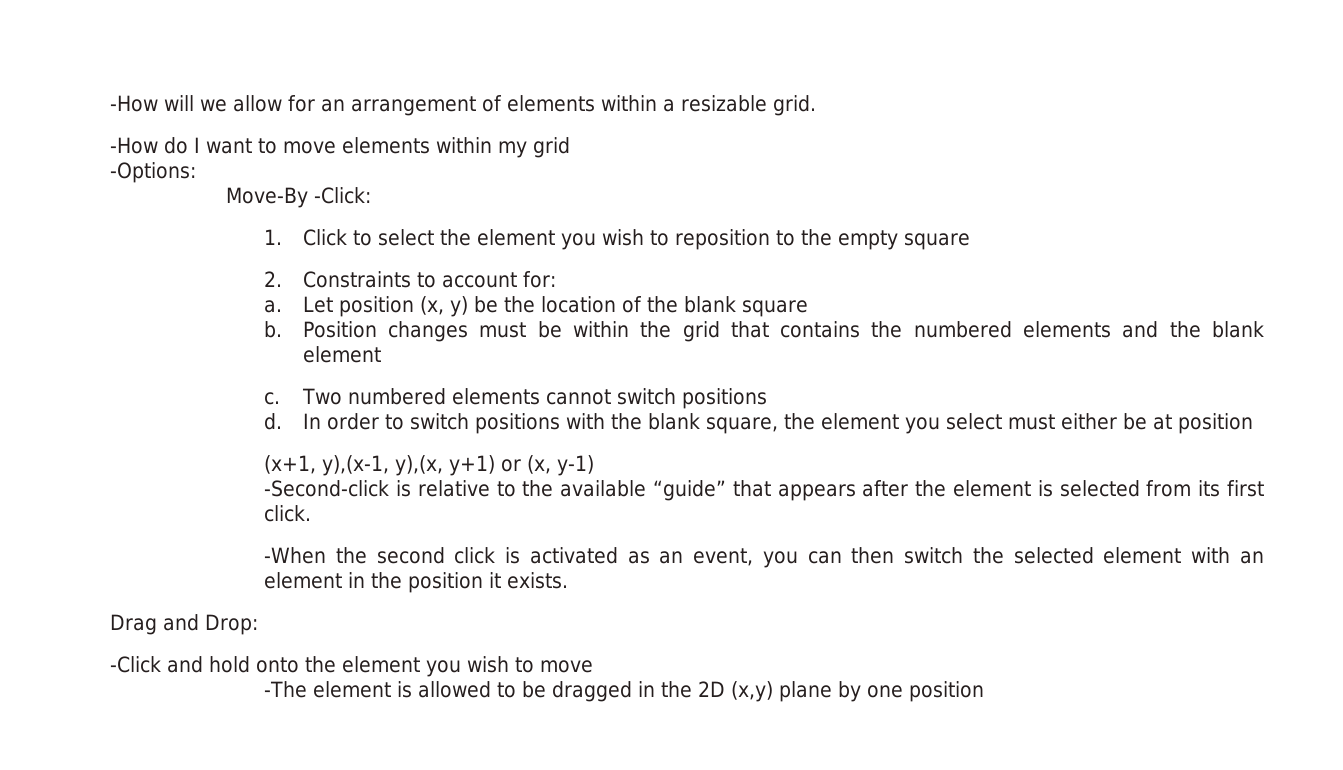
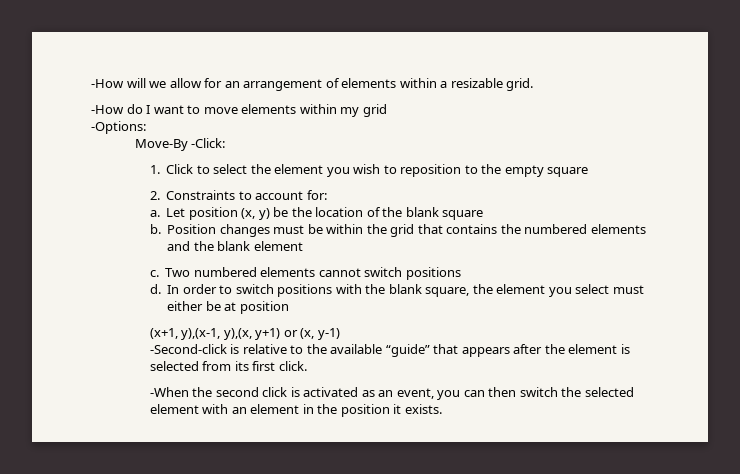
[110,614,258,635] [110,656,593,677] [264,681,985,702] // Drag and Drop: // -Click and hold onto the element you wish to move // -The element is allowed to be dragged in the 2D (x,y) plane by one position -> (442, 409) none

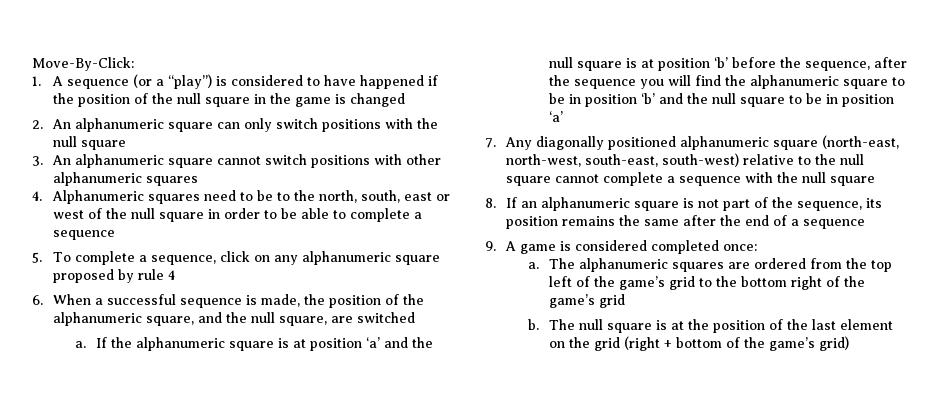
[91,78,534,91] [91,104,387,117] [91,121,146,134] [134,138,226,151] [149,164,589,177] [149,190,327,200] [149,207,484,220] [149,224,646,237] [167,241,303,251] [149,267,461,280] [149,284,644,297] [167,301,289,314] [149,328,340,340] [149,344,630,357] [149,361,307,371] [149,387,634,400] [149,404,442,417] -How will we allow for an arrangement of elements within a resizable grid. // -How do I want to move elements within my grid // -Options: // Move-By -Click: // 1. Click to select the element you wish to reposition to the empty square // 2. Constraints to account for: // a. Let position (x, y) be the location of the blank square // b. Position changes must be within the grid that contains the numbered elements and the blank element // c. Two numbered elements cannot switch positions // d. In order to switch positions with the blank square, the element you select must either be at position // (x+1, y),(x-1, y),(x, y+1) or (x, y-1) // -Second-click is relative to the available “guide” that appears after the element is selected from its first click. // -When the second click is activated as an event, you can then switch the selected element with an element in the position it exists. -> [32,57,134,71] [32,74,439,89] [53,93,406,107] [32,118,439,132] [53,136,127,150] [32,154,442,168] [53,172,199,186] [32,190,451,204] [53,208,423,222] [53,230,116,240] [32,251,441,265] [53,269,176,283] [32,294,425,308] [53,312,416,326] [74,337,434,351] [549,57,908,71] [549,75,906,89] [549,93,895,107] [549,111,564,122] [485,135,900,150] [506,153,865,167] [506,172,876,186] [485,197,883,211] [506,215,866,229] [485,240,758,254] [527,258,893,272] [549,276,866,290] [549,294,626,308] [527,319,894,333] [549,336,850,351] Move-By-Click: // 1. A sequence (or a “play”) is considered to have happened if the position of the null square in the game is changed // 2. An alphanumeric square can only switch positions with the null square // 3. An alphanumeric square cannot switch positions with other alphanumeric squares // 4. Alphanumeric squares need to be to the north, south, east or west of the null square in order to be able to complete a sequence // 5. To complete a sequence, click on any alphanumeric square proposed by rule 4 // 6. When a successful sequence is made, the position of the alphanumeric square, and the null square, are switched // a. If the alphanumeric square is at position ‘a’ and the null square is at position ‘b’ before the sequence, after the sequence you will find the alphanumeric square to be in position ‘b’ and the null square to be in position ‘a’ // 7. Any diagonally positioned alphanumeric square (north-east, north-west, south-east, south-west) relative to the null square cannot complete a sequence with the null square // 8. If an alphanumeric square is not part of the sequence, its position remains the same after the end of a sequence // 9. A game is considered completed once: // a. The alphanumeric squares are ordered from the top left of the game’s grid to the bottom right of the game’s grid // b. The null square is at the position of the last element on the grid (right + bottom of the game’s grid)

